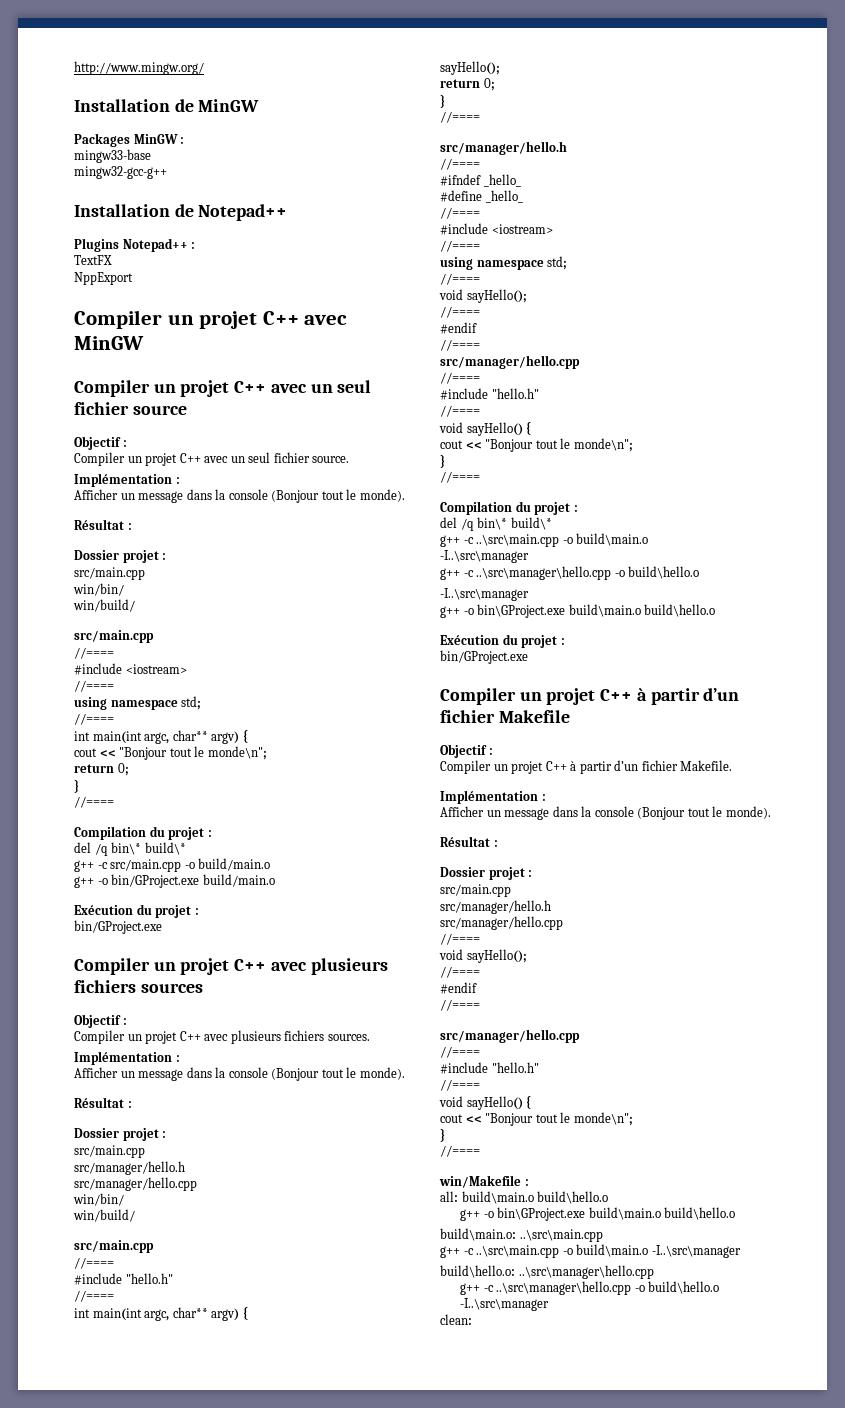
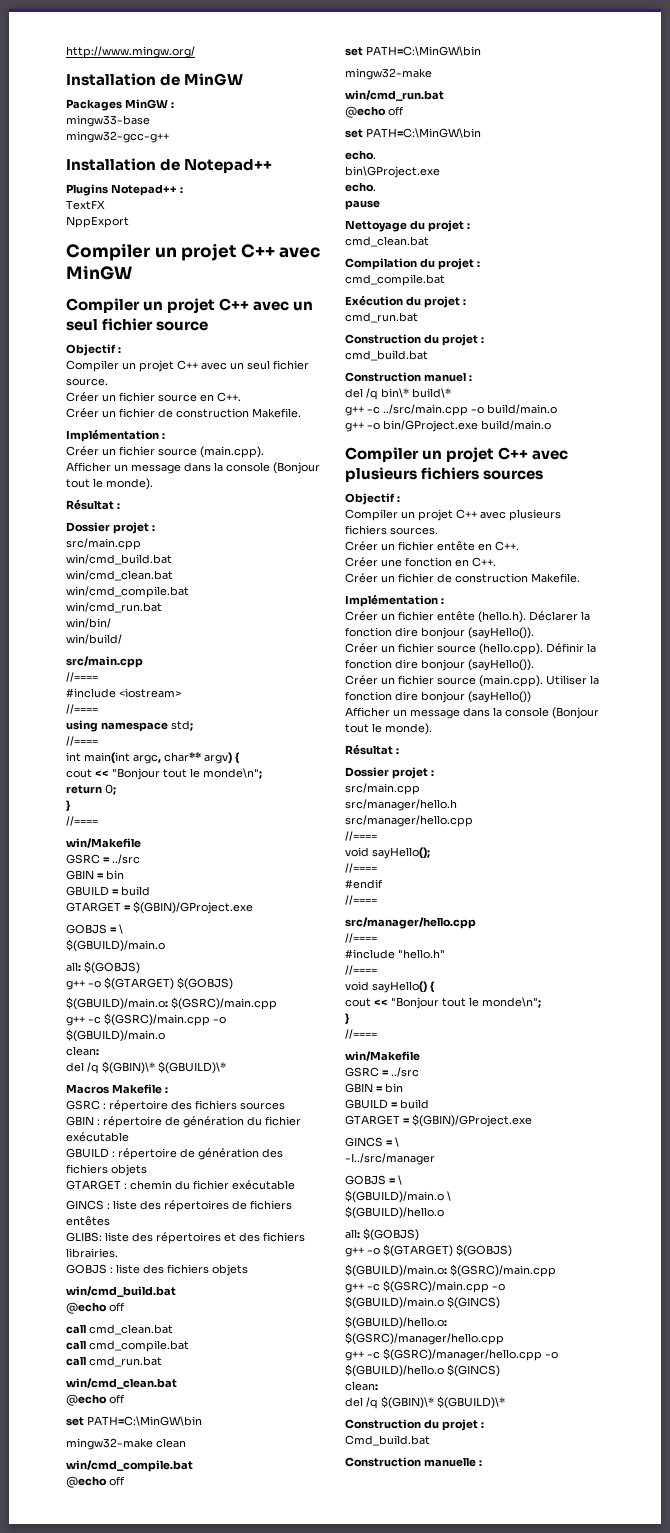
[74,473,180,487] Implémentation : -> [66,392,241,402] [66,408,301,418] [66,429,165,442] [66,446,264,458] Créer un fichier source en C++. // Créer un fichier de construction Makefile. // Implémentation : // Créer un fichier source (main.cpp).
(145, 573) none -> [66,554,172,565] [66,570,173,581] [66,586,189,598] [66,602,162,613] // win/cmd_build.bat // win/cmd_clean.bat // win/cmd_compile.bat // win/cmd_run.bat
[74,826,212,840] [74,842,186,856] [74,859,182,872] Compilation du projet : // del /q bin\* build\* // g++ -c src/main.cpp -> [66,838,141,848] [66,854,140,864] [66,870,124,880] [66,886,150,896] [66,901,253,914] [66,924,123,934] [66,939,165,952] [66,961,140,974] [66,977,233,990] [66,997,277,1010] [66,1013,226,1026] [66,1029,165,1042] [66,1046,99,1056] [66,1061,226,1074] [66,1084,168,1094] [66,1100,285,1112] [66,1116,301,1128] [66,1132,129,1142] [66,1148,283,1160] [66,1164,147,1176] [66,1180,295,1190] [66,1200,292,1212] [66,1216,110,1226] [66,1232,305,1244] [66,1248,118,1258] [66,1264,248,1276] [66,1286,176,1297] [66,1302,125,1314] [66,1324,173,1335] [66,1340,189,1352] [66,1356,162,1367] [66,1378,177,1389] [66,1394,125,1406] [66,1416,202,1426] [66,1438,186,1450] [66,1460,193,1472] [66,1476,125,1488] [345,46,481,56] [345,68,432,80] [345,90,444,101] [345,106,404,118] [345,128,481,138] [345,150,376,160] [345,166,440,178] [345,182,376,192] [345,200,380,210] [345,220,470,232] [345,236,429,247] [345,258,480,270] [345,274,445,286] [345,295,466,308] [345,312,418,323] [345,334,484,346] [345,350,428,361] [345,372,472,382] [345,388,451,400] [345,404,468,416] win/Makefile // GSRC = ../src // GBIN = bin // GBUILD = build // GTARGET = $(GBIN)/GProject.exe // GOBJS = \ // $(GBUILD)/main.o // all: $(GOBJS) // g++ -o $(GTARGET) $(GOBJS) // $(GBUILD)/main.o: $(GSRC)/main.cpp // g++ -c $(GSRC)/main.cpp -o $(GBUILD)/main.o // clean: // del /q $(GBIN)\* $(GBUILD)\* // Macros Makefile : // GSRC : répertoire des fichiers sources // GBIN : répertoire de génération du fichier exécutable // GBUILD : répertoire de génération des fichiers objets // GTARGET : chemin du fichier exécutable // GINCS : liste des répertoires de fichiers entêtes // GLIBS: liste des répertoires et des fichiers librairies. // GOBJS : liste des fichiers objets // win/cmd_build.bat // @echo off // call cmd_clean.bat // call cmd_compile.bat // call cmd_run.bat // win/cmd_clean.bat // @echo off // set PATH=C:\MinGW\bin // mingw32-make clean // win/cmd_compile.bat // @echo off // set PATH=C:\MinGW\bin // mingw32-make // win/cmd_run.bat // @echo off // set PATH=C:\MinGW\bin // echo. // bin\GProject.exe // echo. // pause // Nettoyage du projet : // cmd_clean.bat // Compilation du projet : // cmd_compile.bat // Exécution du projet : // cmd_run.bat // Construction du projet : // cmd_build.bat // Construction manuel : // del /q bin\* build\* // g++ -c ../src/main.cpp
[74,904,199,918] [74,920,162,934] // Exécution du projet : // bin/GProject.exe -> (551, 425) none
[74,1051,180,1065] [74,1067,405,1081] [74,1097,132,1108] [74,1128,167,1141] [74,1145,145,1158] [74,1161,185,1175] [74,1177,197,1191] [73,1193,124,1206] [73,1209,135,1222] [74,1240,154,1253] [74,1257,114,1269] [74,1273,173,1285] [74,1290,114,1302] [74,1306,248,1321] [440,61,500,75] [440,78,495,91] [440,94,445,108] [440,111,480,123] [440,141,567,155] [440,158,480,170] [440,174,521,187] [440,190,523,203] [440,207,480,219] [440,223,553,235] [440,240,480,252] [440,256,568,270] [440,273,480,285] [439,289,527,303] [440,306,480,318] [440,322,477,334] [440,339,480,351] [440,355,580,369] [440,372,480,384] [440,388,539,400] [440,405,480,417] [439,421,532,436] [440,438,633,452] [440,454,445,468] [440,471,480,483] [440,501,578,515] [440,517,552,531] [440,533,649,547] [440,550,529,563] [440,566,700,580] [440,588,529,601] [440,604,716,618] [440,634,565,648] [440,650,528,664] [440,688,740,705] [440,710,570,723] [440,744,493,758] [440,760,733,774] [440,790,546,804] Implémentation : // Afficher un message dans la console (Bonjour tout le monde). // Résultat : // Dossier projet : // src/main.cpp // src/manager/hello.h // src/manager/hello.cpp // win/bin/ // win/build/ // src/main.cpp // //==== // #include "hello.h" // //==== // int main(int argc, char** argv) { // sayHello(); // return 0; // } // //==== // src/manager/hello.h // //==== // #ifndef _hello_ // #define _hello_ // //==== // #include <iostream> // //==== // using namespace std; // //==== // void sayHello(); // //==== // #endif // //==== // src/manager/hello.cpp // //==== // #include "hello.h" // //==== // void sayHello() { // cout << "Bonjour tout le monde\n"; // } // //==== // Compilation du projet : // del /q bin\* build\* // g++ -c ..\src\main.cpp -o build\main.o // -I..\src\manager // g++ -c ..\src\manager\hello.cpp -o build\hello.o // -I..\src\manager // g++ -o bin\GProject.exe build\main.o build\hello.o // Exécution du projet : // bin/GProject.exe // Compiler un projet C++ à partir d’un fichier Makefile // Objectif : // Compiler un projet C++ à partir d’un fichier Makefile. // Implémentation : -> [345,541,519,551] [345,557,496,567] [345,573,580,583] [345,594,444,607] [345,611,590,623] [345,627,534,639] [345,643,596,655] [345,659,534,671] [345,675,599,687] [345,691,531,703] Créer un fichier entête en C++. // Créer une fonction en C++. // Créer un fichier de construction Makefile. // Implémentation : // Créer un fichier entête (hello.h). Déclarer la fonction dire bonjour (sayHello()). // Créer un fichier source (hello.cpp). Définir la fonction dire bonjour (sayHello()). // Créer un fichier source (main.cpp). Utiliser la fonction dire bonjour (sayHello())
[524,1179,529,1186] [440,1191,609,1204] [460,1207,736,1221] [440,1228,603,1242] [440,1244,741,1258] [440,1265,654,1279] [460,1281,720,1295] [460,1298,550,1311] [440,1314,472,1325] : // all: build\main.o build\hello.o // g++ -o bin\GProject.exe build\main.o build\hello.o // build\main.o: ..\src\main.cpp // g++ -c ..\src\main.cpp -o build\main.o -I..\src\manager // build\hello.o: ..\src\manager\hello.cpp // g++ -c ..\src\manager\hello.cpp -o build\hello.o -I..\src\manager // clean: -> [345,1067,419,1077] [345,1083,403,1093] [345,1099,429,1109] [345,1114,532,1127] [345,1137,399,1147] [345,1153,435,1165] [345,1175,402,1185] [345,1190,451,1203] [345,1206,444,1219] [345,1228,419,1241] [345,1244,512,1257] [345,1264,556,1277] [345,1280,505,1293] [345,1296,500,1309] [345,1316,447,1329] [345,1332,504,1345] [345,1348,558,1361] [345,1364,500,1377] [345,1381,378,1391] [345,1396,505,1409] [345,1419,484,1431] [345,1435,430,1446] [345,1457,482,1467] // GSRC = ../src // GBIN = bin // GBUILD = build // GTARGET = $(GBIN)/GProject.exe // GINCS = \ // -I../src/manager // GOBJS = \ // $(GBUILD)/main.o \ // $(GBUILD)/hello.o // all: $(GOBJS) // g++ -o $(GTARGET) $(GOBJS) // $(GBUILD)/main.o: $(GSRC)/main.cpp // g++ -c $(GSRC)/main.cpp -o $(GBUILD)/main.o $(GINCS) // $(GBUILD)/hello.o: $(GSRC)/manager/hello.cpp // g++ -c $(GSRC)/manager/hello.cpp -o $(GBUILD)/hello.o $(GINCS) // clean: // del /q $(GBIN)\* $(GBUILD)\* // Construction du projet : // Cmd_build.bat // Construction manuelle :

